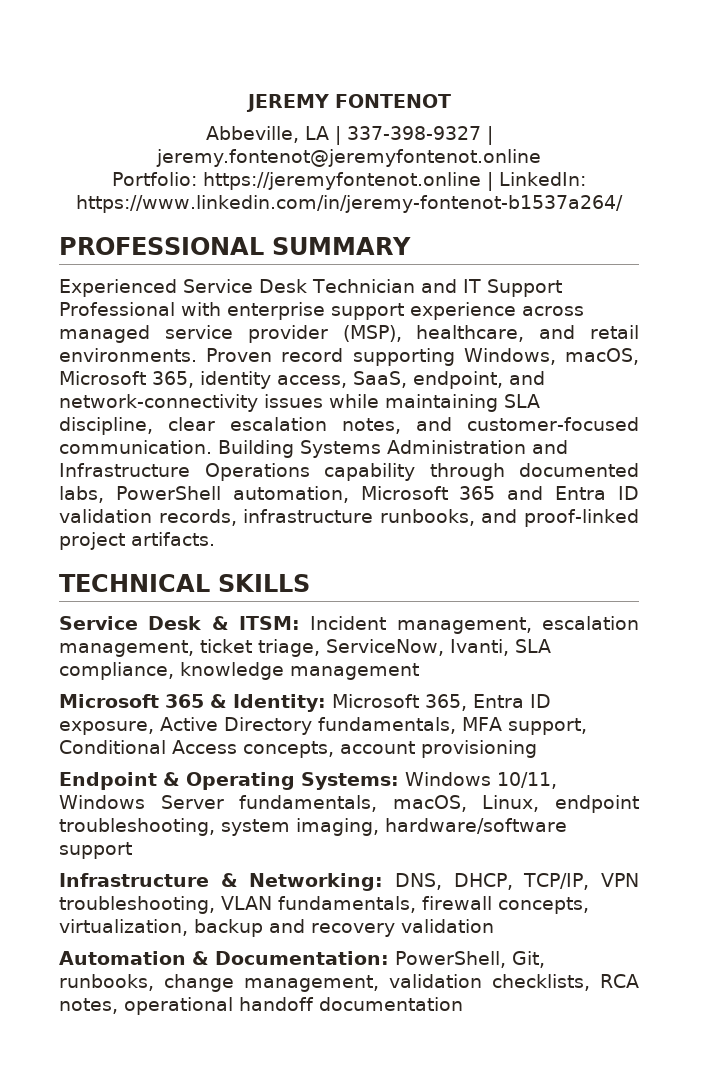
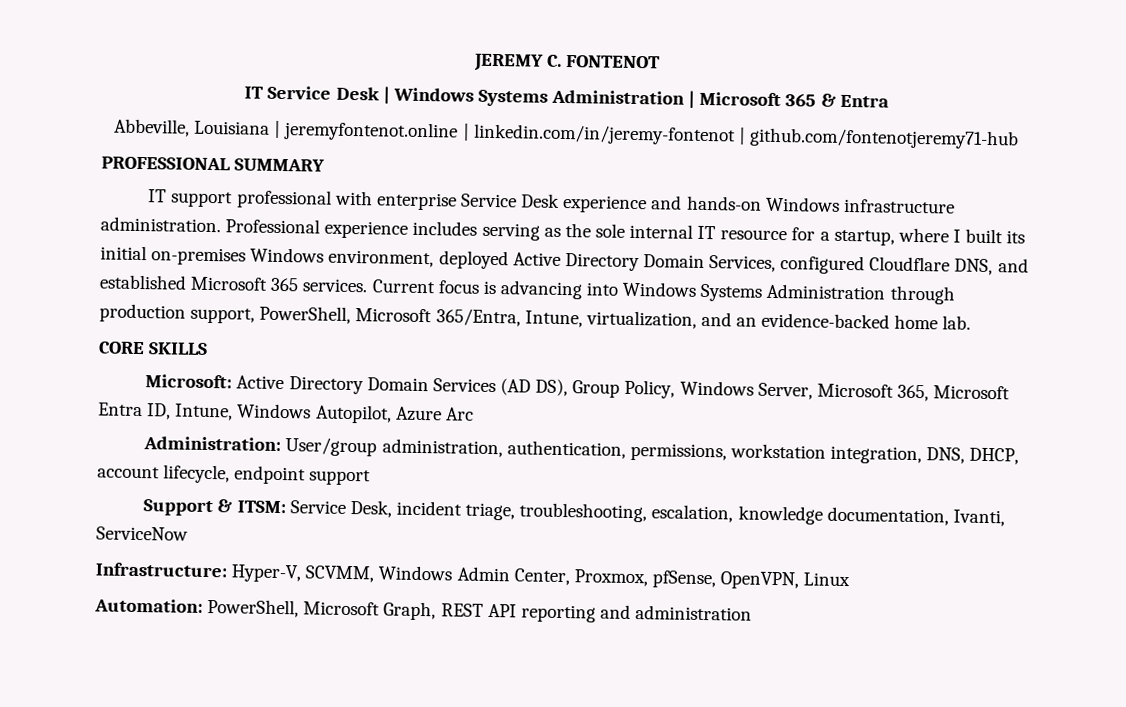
(329, 103) none -> [547,54,562,67] C.
[205,126,493,145] [155,149,542,167] [112,172,586,191] [76,195,624,213] [59,237,411,255] [59,279,562,297] [59,302,584,320] [59,325,639,343] [59,348,639,366] [59,371,545,389] [59,394,540,412] [59,417,640,435] [59,440,568,458] [59,463,639,481] [59,486,639,503] [59,509,640,527] [59,532,215,550] [59,574,310,592] [59,616,639,634] [59,639,551,657] [59,662,419,680] [59,694,551,712] [59,717,587,735] [59,740,537,758] [59,772,557,790] [59,795,639,813] [59,818,567,836] [59,842,132,859] [59,873,639,891] [59,896,589,914] [59,919,494,937] [59,951,545,968] [59,974,640,992] [59,997,463,1015] Abbeville, LA | 337-398-9327 | jeremy.fontenot@jeremyfontenot.online // Portfolio: https://jeremyfontenot.online | LinkedIn: https://www.linkedin.com/in/jeremy-fontenot-b1537a264/ // PROFESSIONAL SUMMARY // Experienced Service Desk Technician and IT Support Professional with enterprise support experience across managed service provider (MSP), healthcare, and retail environments. Proven record supporting Windows, macOS, Microsoft 365, identity access, SaaS, endpoint, and network-connectivity issues while maintaining SLA discipline, clear escalation notes, and customer-focused communication. Building Systems Administration and Infrastructure Operations capability through documented labs, PowerShell automation, Microsoft 365 and Entra ID validation records, infrastructure runbooks, and proof-linked project artifacts. // TECHNICAL SKILLS // Service Desk & ITSM: Incident management, escalation management, ticket triage, ServiceNow, Ivanti, SLA compliance, knowledge management // Microsoft 365 & Identity: Microsoft 365, Entra ID exposure, Active Directory fundamentals, MFA support, Conditional Access concepts, account provisioning // Endpoint & Operating Systems: Windows 10/11, Windows Server fundamentals, macOS, Linux, endpoint troubleshooting, system imaging, hardware/software support // Infrastructure & Networking: DNS, DHCP, TCP/IP, VPN troubleshooting, VLAN fundamentals, firewall concepts, virtualization, backup and recovery validation // Automation & Documentation: PowerShell, Git, runbooks, change management, validation checklists, RCA notes, operational handoff documentation -> [244,85,889,108] [114,118,1019,150] [101,156,326,172] [148,189,955,214] [100,216,1026,246] [100,245,1029,276] [99,274,955,305] [99,303,972,330] [98,341,209,355] [145,374,1011,402] [98,402,474,424] [143,436,1020,465] [97,464,372,486] [143,499,1005,527] [96,526,188,541] [95,562,851,590] [94,598,753,623] IT Service Desk | Windows Systems Administration | Microsoft 365 & Entra // Abbeville, Louisiana | jeremyfontenot.online | linkedin.com/in/jeremy-fontenot | github.com/fontenotjeremy71-hub // PROFESSIONAL SUMMARY // IT support professional with enterprise Service Desk experience and hands-on Windows infrastructure administration. Professional experience includes serving as the sole internal IT resource for a startup, where I built its initial on-premises Windows environment, deployed Active Directory Domain Services, configured Cloudflare DNS, and established Microsoft 365 services. Current focus is advancing into Windows Systems Administration through production support, PowerShell, Microsoft 365/Entra, Intune, virtualization, and an evidence-backed home lab. // CORE SKILLS // Microsoft: Active Directory Domain Services (AD DS), Group Policy, Windows Server, Microsoft 365, Microsoft Entra ID, Intune, Windows Autopilot, Azure Arc // Administration: User/group administration, authentication, permissions, workstation integration, DNS, DHCP, account lifecycle, endpoint support // Support & ITSM: Service Desk, incident triage, troubleshooting, escalation, knowledge documentation, Ivanti, ServiceNow // Infrastructure: Hyper-V, SCVMM, Windows Admin Center, Proxmox, pfSense, OpenVPN, Linux // Automation: PowerShell, Microsoft Graph, REST API reporting and administration

